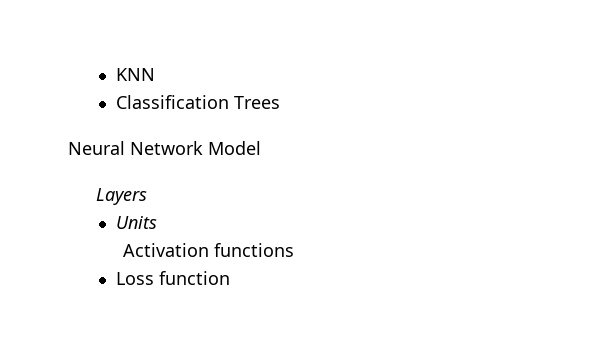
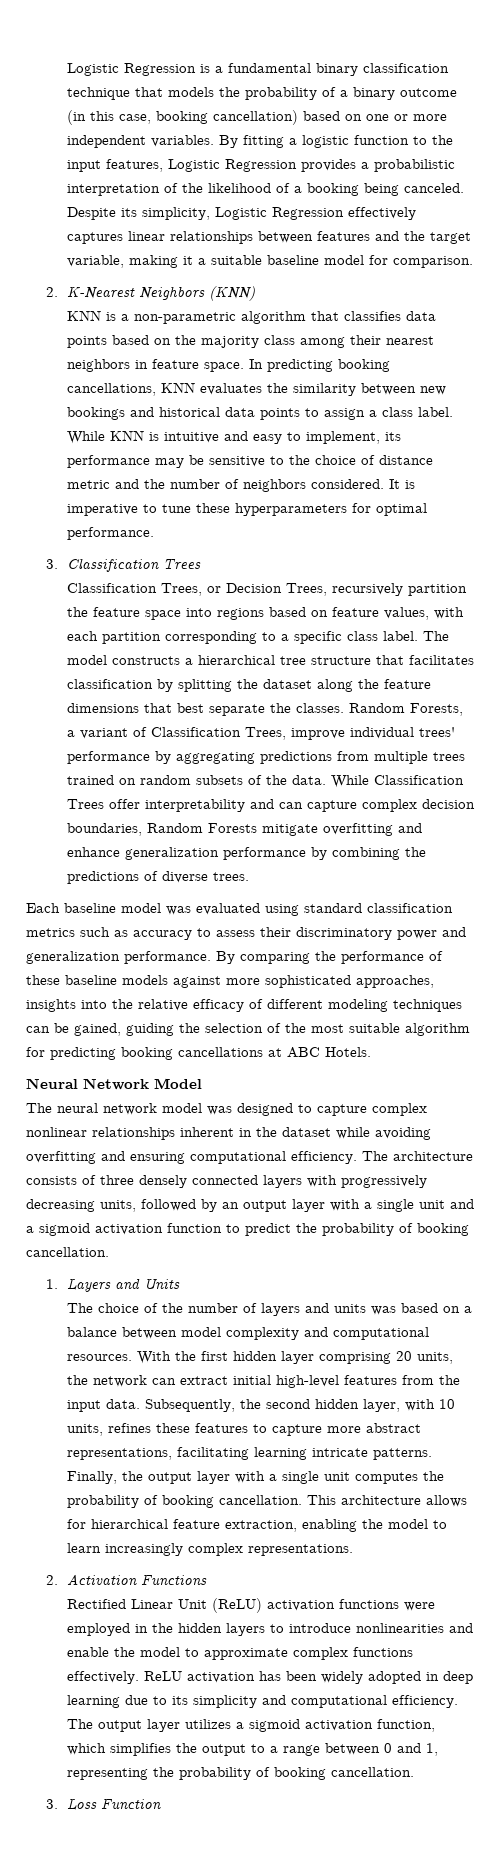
[115,68,155,81] [115,95,280,109] [68,141,261,155] KNN // Classification Trees // Neural Network Model // -> [66,63,449,76] [66,87,457,100] [66,110,447,125] [66,135,453,148] [66,159,455,172] [66,183,464,196] [66,207,416,220] [66,231,471,244] [66,255,473,268] [46,286,255,301] [66,310,436,324] [66,335,434,348] [66,359,390,372] [66,382,446,396] [66,407,453,420] [66,430,401,444] [66,455,433,468] [66,479,415,492] [66,503,427,516] [66,527,154,540] [46,558,201,572] [66,583,467,596] [66,607,464,620] [66,631,449,644] [66,655,474,665] [66,679,431,692] [66,703,463,716] [66,727,455,740] [66,751,465,764] [66,775,464,788] [66,799,475,812] [66,823,422,836] [66,847,426,860] [66,871,249,884] [26,903,453,916] [26,927,466,940] [26,951,443,964] [26,975,434,988] [26,999,462,1012] [26,1023,470,1036] [26,1047,371,1060] [26,1078,202,1090] [26,1103,427,1116] [26,1127,431,1140] [26,1151,473,1164] [26,1175,427,1188] [26,1199,474,1212] [26,1223,469,1236] [26,1247,109,1257] [46,1279,59,1289] Logistic Regression is a fundamental binary classification technique that models the probability of a binary outcome (in this case, booking cancellation) based on one or more independent variables. By fitting a logistic function to the input features, Logistic Regression provides a probabilistic interpretation of the likelihood of a booking being canceled. Despite its simplicity, Logistic Regression effectively captures linear relationships between features and the target variable, making it a suitable baseline model for comparison. // 2. K-Nearest Neighbors (KNN) // KNN is a non-parametric algorithm that classifies data points based on the majority class among their nearest neighbors in feature space. In predicting booking cancellations, KNN evaluates the similarity between new bookings and historical data points to assign a class label. While KNN is intuitive and easy to implement, its performance may be sensitive to the choice of distance metric and the number of neighbors considered. It is imperative to tune these hyperparameters for optimal performance. // 3. Classification Trees // Classification Trees, or Decision Trees, recursively partition the feature space into regions based on feature values, with each partition corresponding to a specific class label. The model constructs a hierarchical tree structure that facilitates classification by splitting the dataset along the feature dimensions that best separate the classes. Random Forests, a variant of Classification Trees, improve individual trees' performance by aggregating predictions from multiple trees trained on random subsets of the data. While Classification Trees offer interpretability and can capture complex decision boundaries, Random Forests mitigate overfitting and enhance generalization performance by combining the predictions of diverse trees. // Each baseline model was evaluated using standard classification metrics such as accuracy to assess their discriminatory power and generalization performance. By comparing the performance of these baseline models against more sophisticated approaches, insights into the relative efficacy of different modeling techniques can be gained, guiding the selection of the most suitable algorithm for predicting booking cancellations at ABC Hotels. // Neural Network Model // The neural network model was designed to capture complex nonlinear relationships inherent in the dataset while avoiding overfitting and ensuring computational efficiency. The architecture consists of three densely connected layers with progressively decreasing units, followed by an output layer with a single unit and a sigmoid activation function to predict the probability of booking cancellation. // 1.
(147, 196) // -> [114,1278,140,1290] and
[123,243,295,257] [115,271,230,285] Activation functions // Loss function -> [66,1303,472,1316] [66,1327,429,1340] [66,1351,453,1364] [66,1375,460,1388] [66,1399,455,1412] [66,1423,421,1436] [66,1447,432,1460] [66,1471,444,1484] [66,1495,467,1508] [66,1519,447,1532] [66,1543,353,1556] [46,1574,207,1586] [66,1598,435,1613] [66,1623,473,1636] [66,1647,413,1660] [66,1671,473,1684] [66,1695,458,1708] [66,1719,435,1732] [66,1743,438,1756] [66,1767,414,1780] [46,1798,161,1810] The choice of the number of layers and units was based on a balance between model complexity and computational resources. With the first hidden layer comprising 20 units, the network can extract initial high-level features from the input data. Subsequently, the second hidden layer, with 10 units, refines these features to capture more abstract representations, facilitating learning intricate patterns. Finally, the output layer with a single unit computes the probability of booking cancellation. This architecture allows for hierarchical feature extraction, enabling the model to learn increasingly complex representations. // 2. Activation Functions // Rectified Linear Unit (ReLU) activation functions were employed in the hidden layers to introduce nonlinearities and enable the model to approximate complex functions effectively. ReLU activation has been widely adopted in deep learning due to its simplicity and computational efficiency. The output layer utilizes a sigmoid activation function, which simplifies the output to a range between 0 and 1, representing the probability of booking cancellation. // 3. Loss Function

